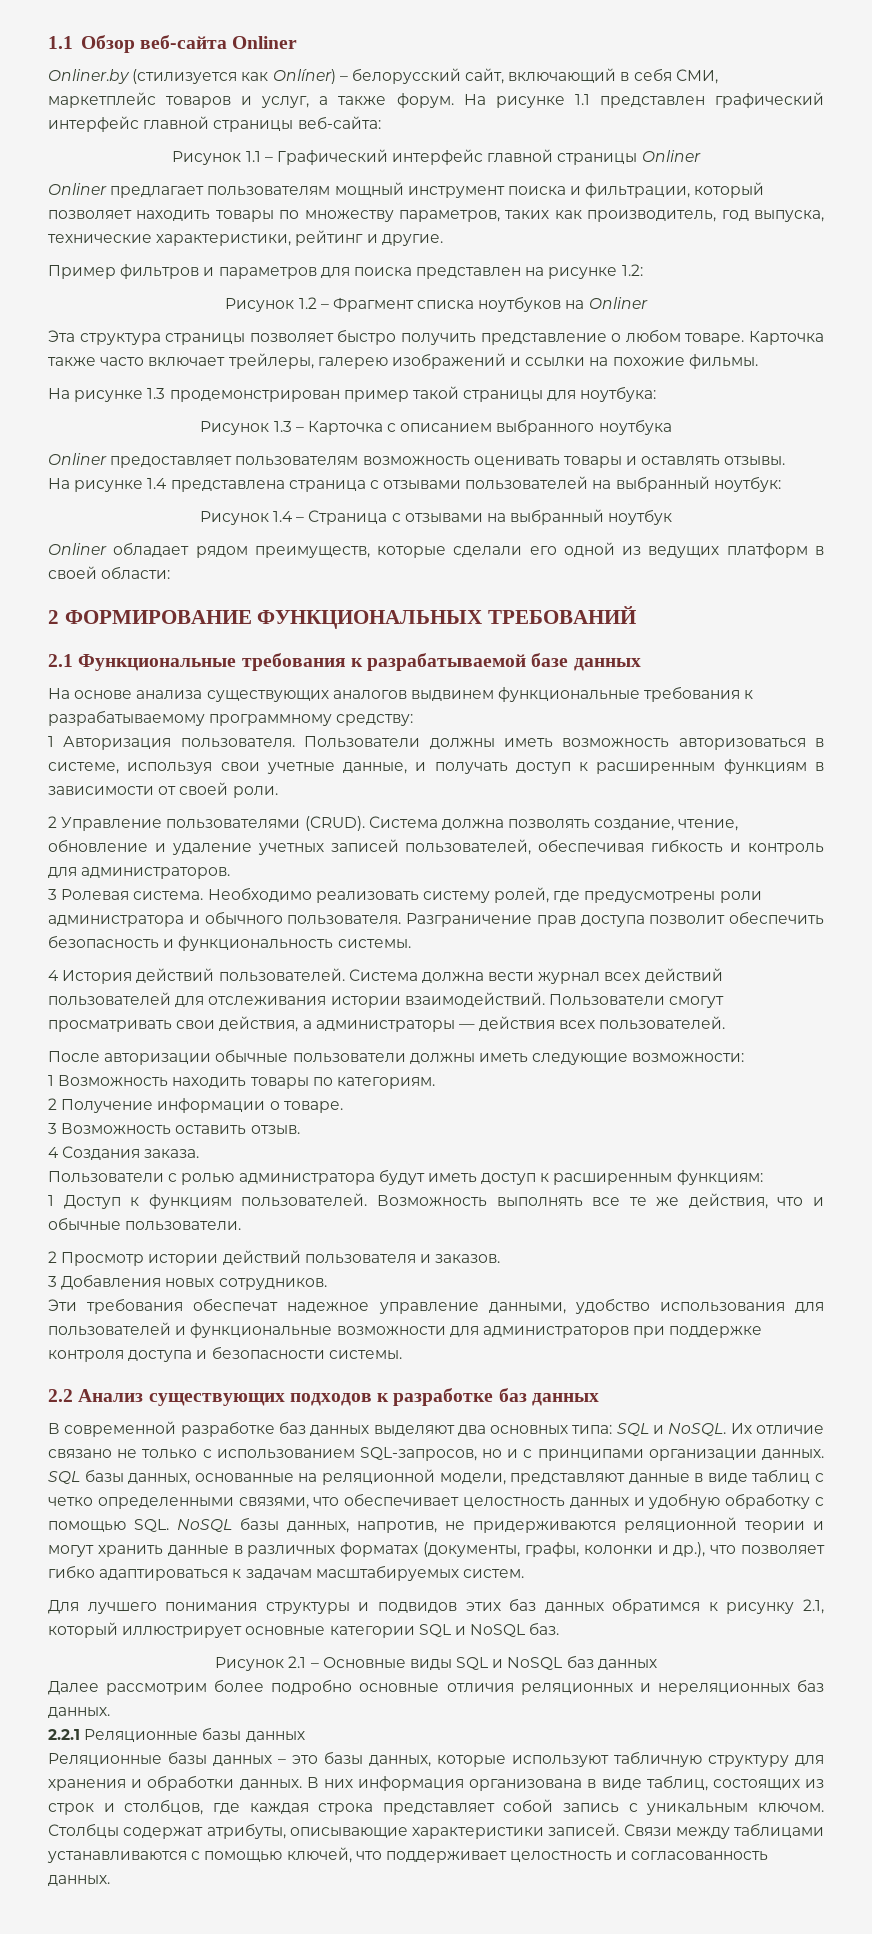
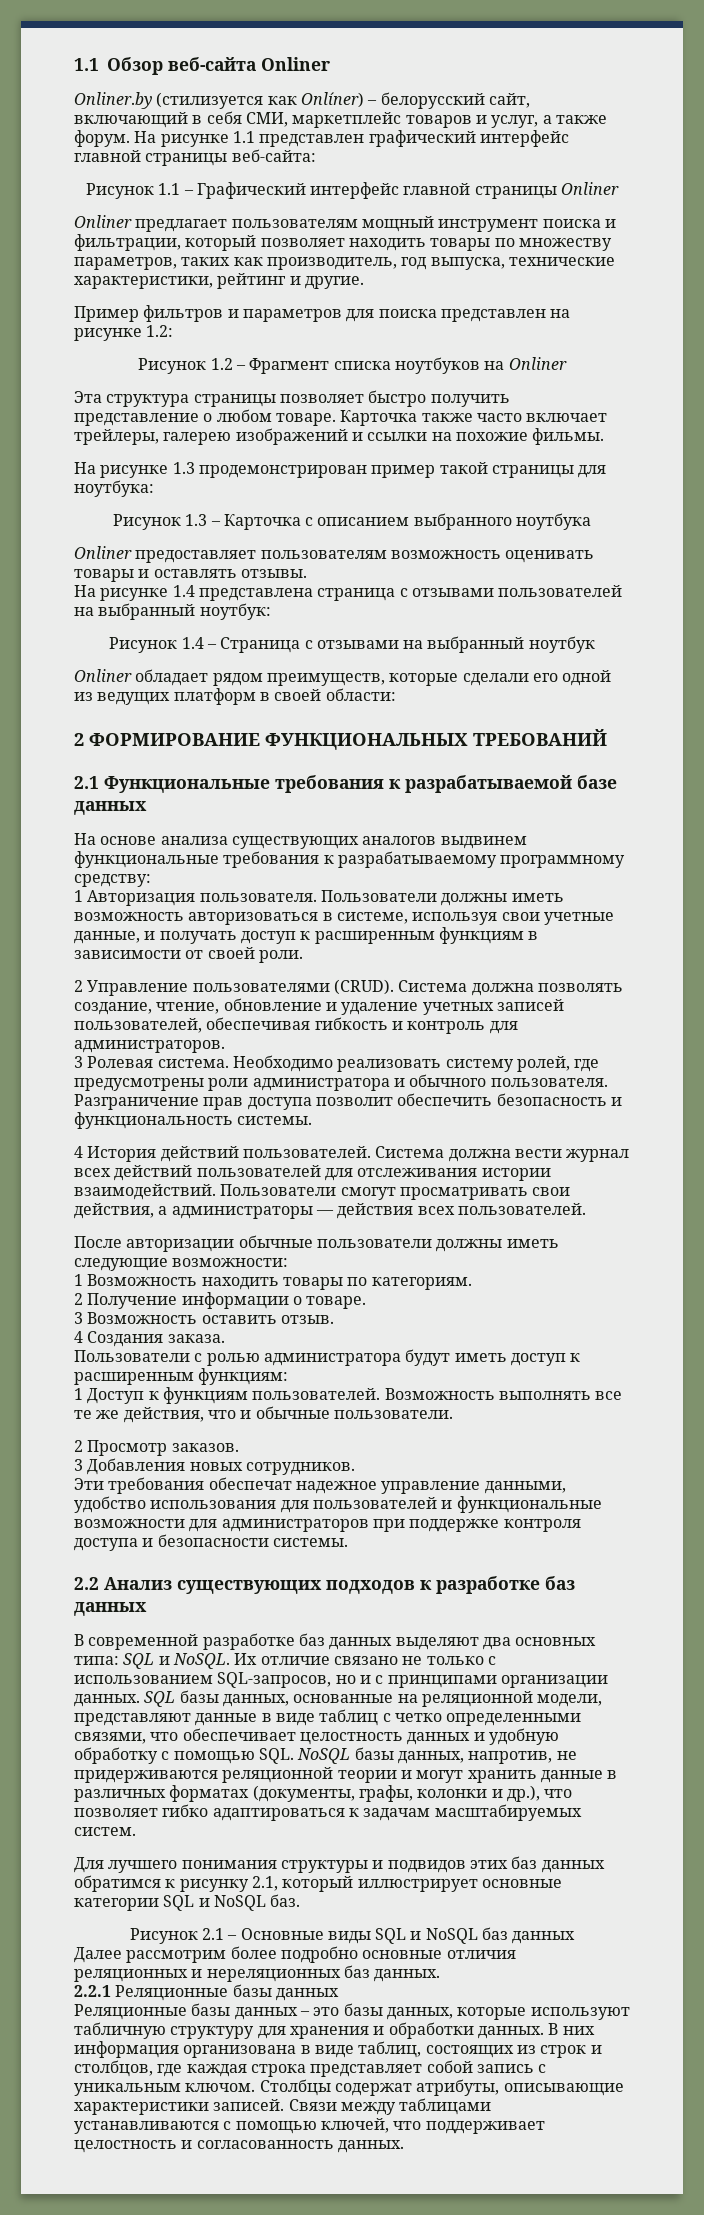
[148,1250,431,1266] истории действий пользователя и -> (168, 1448) none

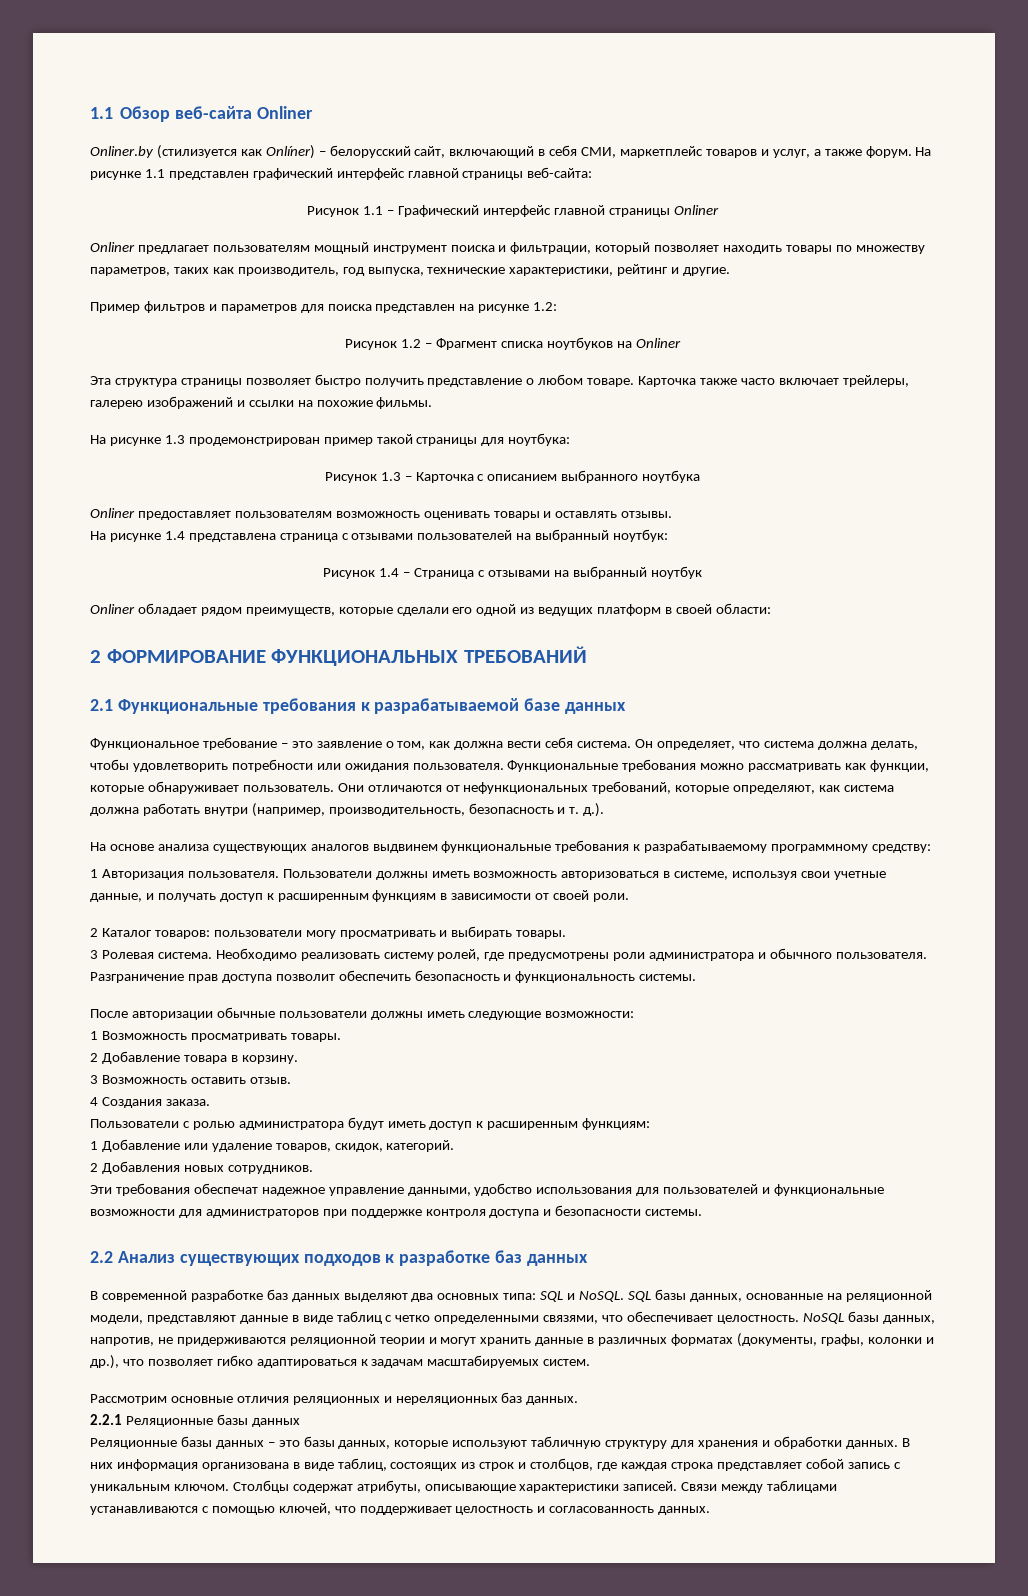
(147, 808) none -> [90,737,918,750] [90,759,930,772] [90,781,895,794] [90,803,605,817] // Функциональное требование – это заявление о том, как должна вести себя система. Он определяет, что система должна делать, чтобы удовлетворить потребности или ожидания пользователя. Функциональные требования можно рассматривать как функции, которые обнаруживает пользователь. Они отличаются от нефункциональных требований, которые определяют, как система должна работать внутри (например, производительность, безопасность и т. д.).
[87,979,623,996] [74,998,564,1015] [74,1017,518,1034] [74,1040,225,1053] Управление пользователями (CRUD). Система должна позволять создание, чтение, обновление и удаление учетных записей пользователей, обеспечивая гибкость и контроль для администраторов. -> [101,926,567,939] Каталог товаров: пользователи могу просматривать и выбирать товары.
[74,1146,630,1162] [74,1165,551,1181] [74,1184,571,1200] [74,1203,586,1219] // 4 История действий пользователей. Система должна вести журнал всех действий пользователей для отслеживания истории взаимодействий. Пользователи смогут просматривать свои действия, а администраторы — действия всех пользователей. -> (697, 977) none
[201,1277,472,1290] [74,1292,367,1309] находить товары по категориям. // 2 Получение информации о товаре. -> [190,1033,341,1042] [90,1051,298,1064] просматривать товары. // 2 Добавление товара в корзину.
[87,1387,623,1404] [74,1406,453,1423] [74,1440,239,1456] [74,1459,83,1471] Доступ к функциям пользователей. Возможность выполнять все те же действия, что и обычные пользователи. // 2 Просмотр заказов. // 3 -> [101,1139,455,1152] [90,1163,98,1172] Добавление или удаление товаров, скидок, категорий. // 2
[234,1653,496,1665] [74,1672,608,1688] [74,1694,140,1707] Их отличие связано не только с использованием SQL-запросов, но и с принципами организации данных. -> (625, 1296) none
[299,1728,559,1745] [74,1747,294,1764] целостность данных и удобную обработку с помощью SQL. -> [716,1315,799,1324] целостность.
[74,1856,605,1873] [74,1875,562,1892] [74,1894,301,1911] [129,1927,576,1944] [74,1946,358,1963] Для лучшего понимания структуры и подвидов этих баз данных обратимся к рисунку 2.1, который иллюстрирует основные категории SQL и NoSQL баз. // Рисунок 2.1 – Основные виды SQL и NoSQL баз данных // Далее рассмотрим более подробно -> [90,1394,167,1405] Рассмотрим

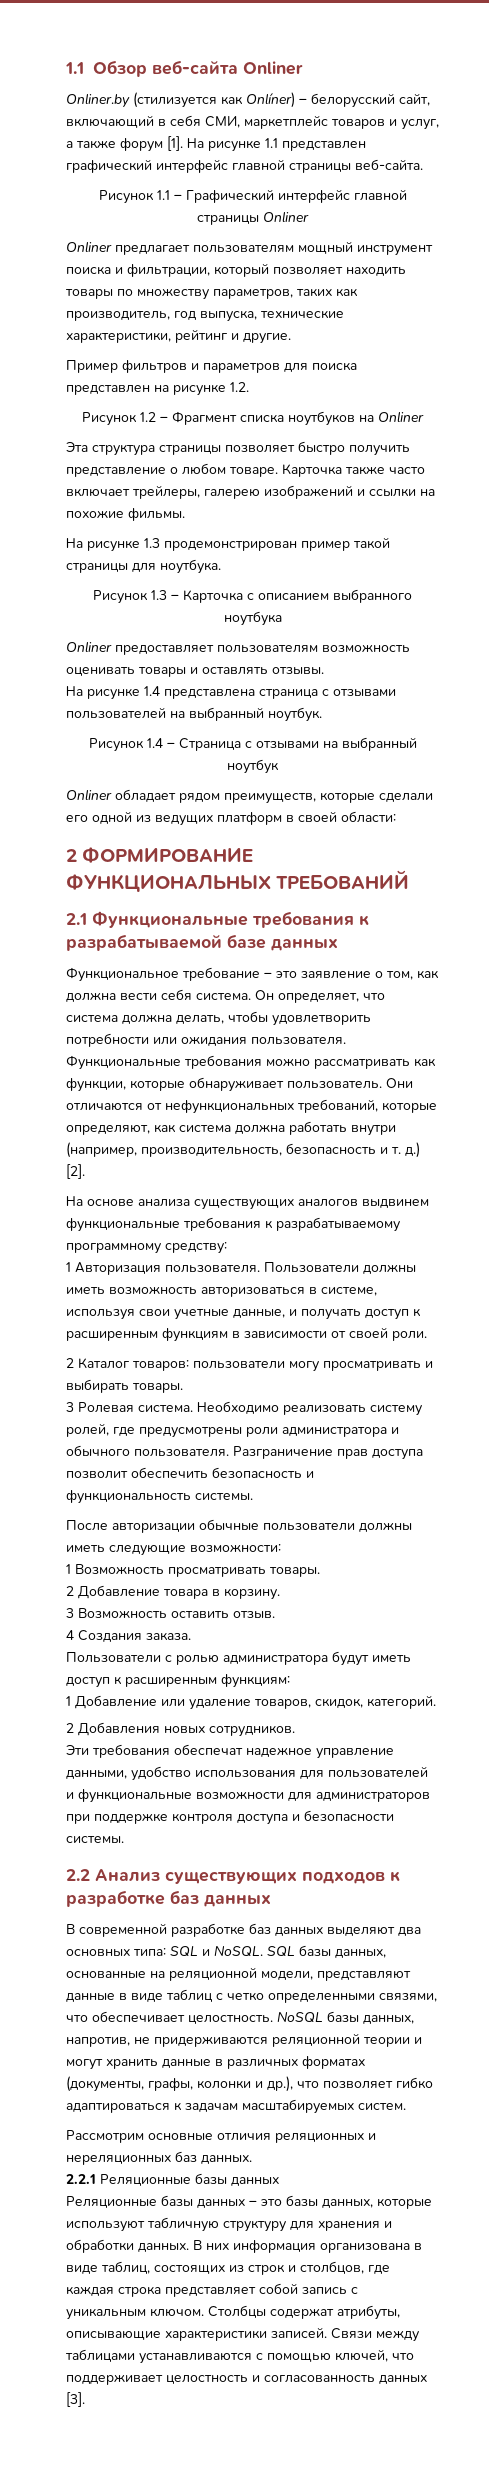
[865,146,912,158] форум. -> [120,136,183,152] форум [1].
[527,167,593,178] веб-сайта: -> [355,159,423,170] веб-сайта.
[533,302,558,311] 1.2: -> [230,382,249,392] 1.2.
[508,433,571,446] ноутбука: -> [160,559,221,574] ноутбука.
[613,529,669,542] ноутбук: -> [268,707,322,722] ноутбук.
[583,803,605,817] д.). -> [405,1142,420,1158] [66,1164,85,1179] д.) [2].
[658,1506,711,1515] данных. -> [379,2375,427,2384] [66,2392,85,2407] данных [3].

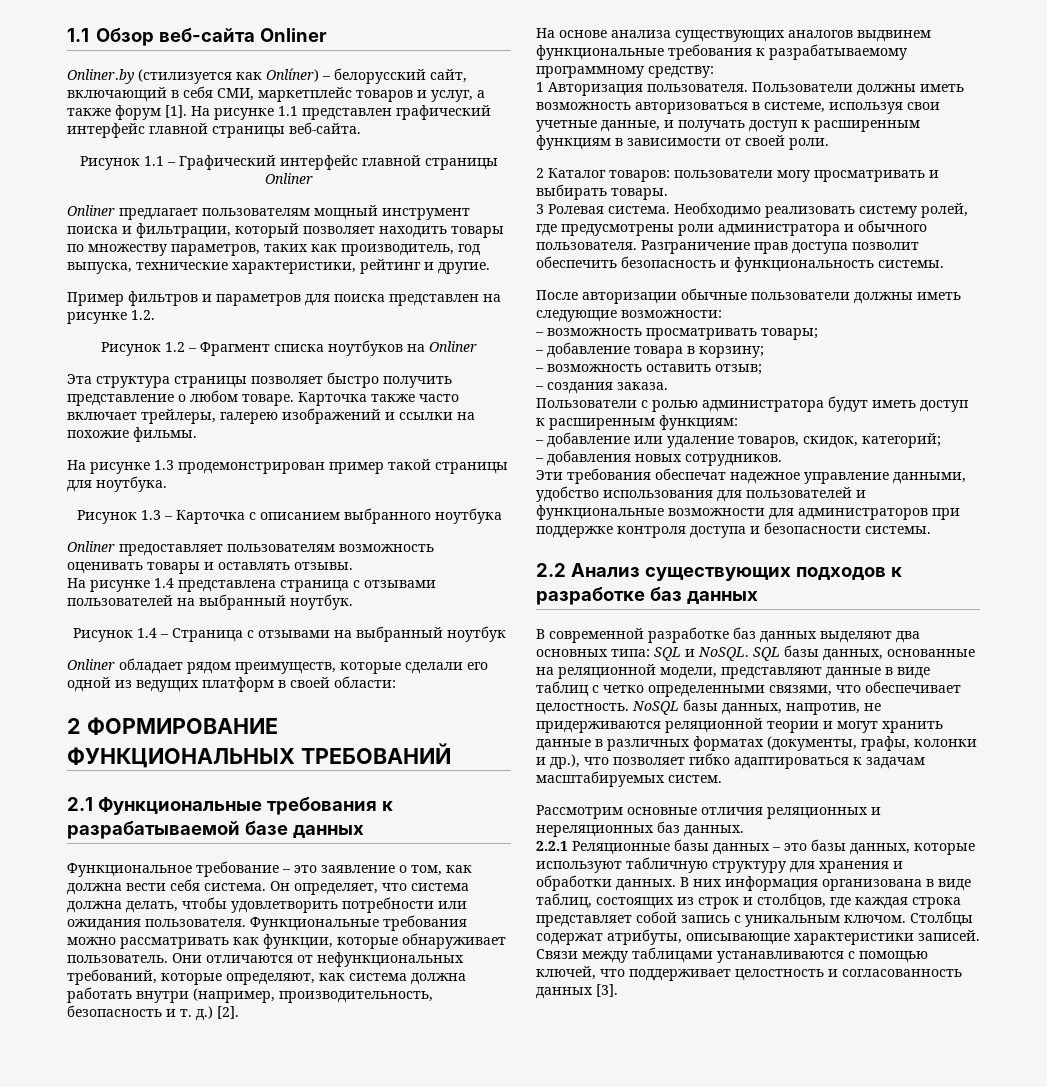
[66,1564,320,1577] [66,1585,280,1600] [66,1608,275,1619] [66,1630,142,1642] 1 Возможность просматривать товары. // 2 Добавление товара в корзину. // 3 Возможность оставить отзыв. // 4 Создания -> [535,328,818,340] [535,342,764,358] [535,364,762,375] [535,382,613,394] – возможность просматривать товары; // – добавление товара в корзину; // – возможность оставить отзыв; // – создания
[66,1695,157,1709] 1 Добавление -> [535,432,630,448] – добавление
[367,1695,436,1709] [66,1722,160,1736] категорий. // 2 Добавления -> [862,433,941,448] [535,450,631,466] категорий; // – добавления
[66,2195,245,2208] // Реляционные базы данных -> (770, 849) none

